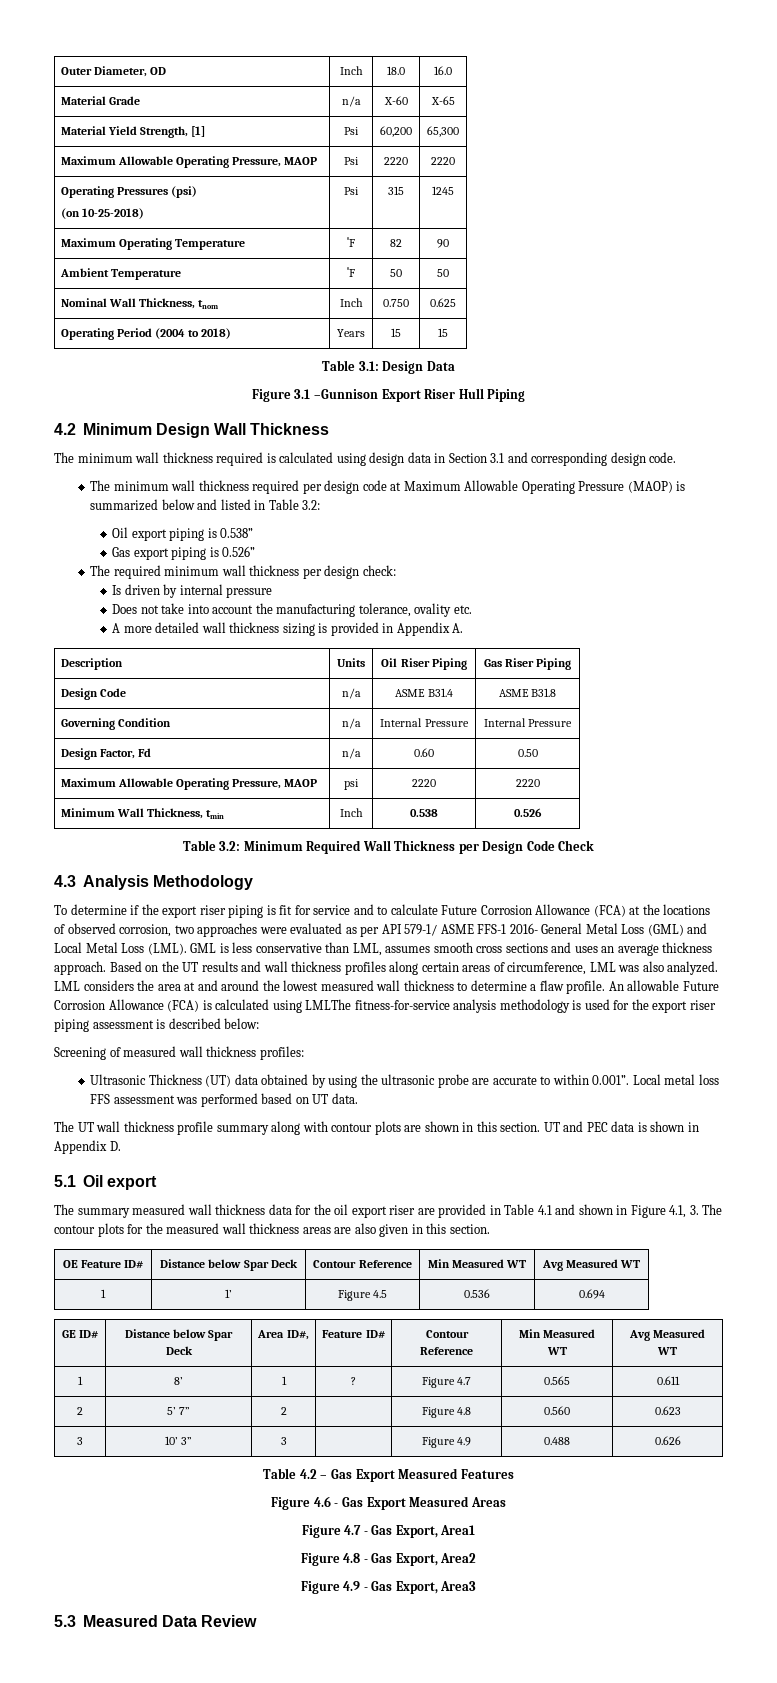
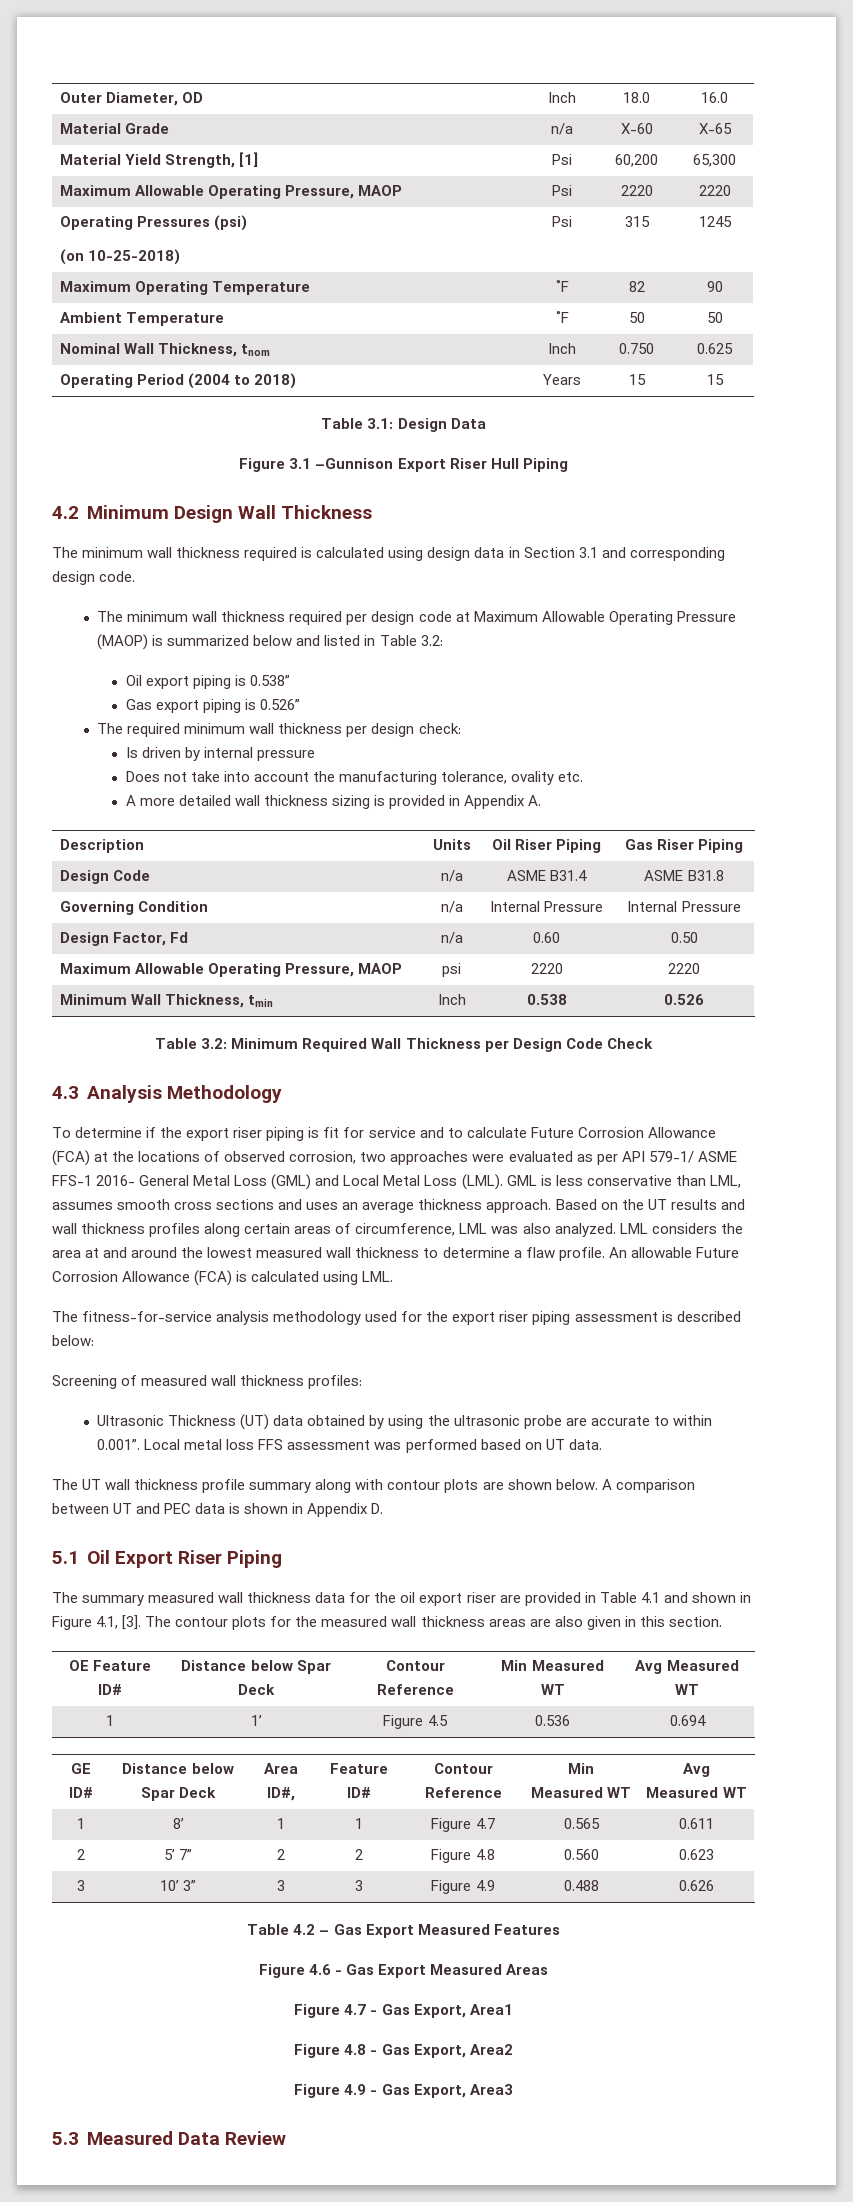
[305,999,352,1010] LMLThe -> [362,1271,394,1282] [52,1311,78,1322] LML. // The
[572,1000,582,1010] is -> (362, 1318) none
[462,1121,541,1132] in this section. -> [555,1479,695,1493] [52,1503,109,1514] below. A comparison between
[106,1176,157,1190] export -> [114,1550,282,1568] Export Riser Piping
[689,1205,699,1215] 3. -> [122,1615,142,1630] [3].
[351,1377,356,1385] ? -> [354,1818,363,1829] 1
(287, 1411) none -> [354,1849,363,1860] 2
(287, 1441) none -> [354,1880,363,1891] 3

